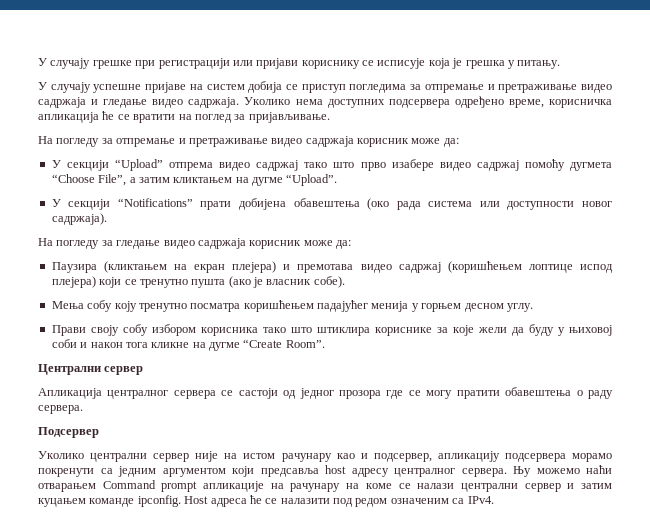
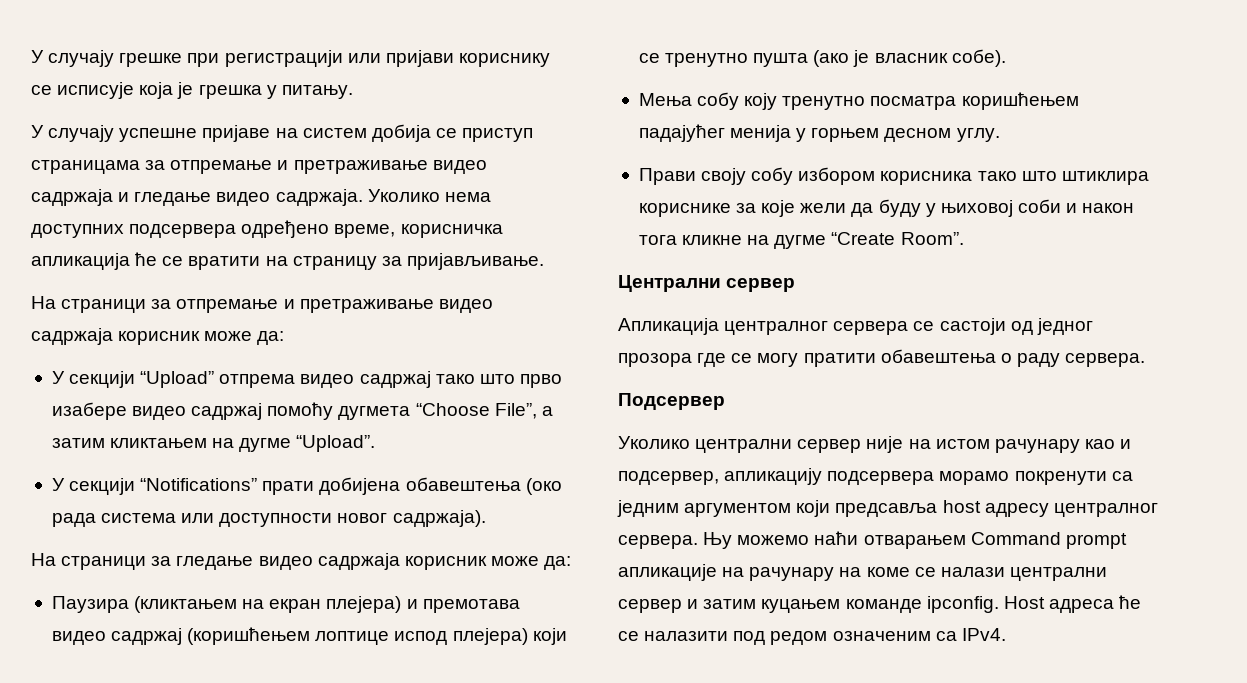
[349,84,407,93] погледима -> [31,160,140,174] страницама
[194,114,232,123] поглед -> [292,256,377,270] страницу
[56,138,100,147] погледу -> [61,299,147,313] страници
[56,240,100,249] погледу -> [61,556,147,570] страници

